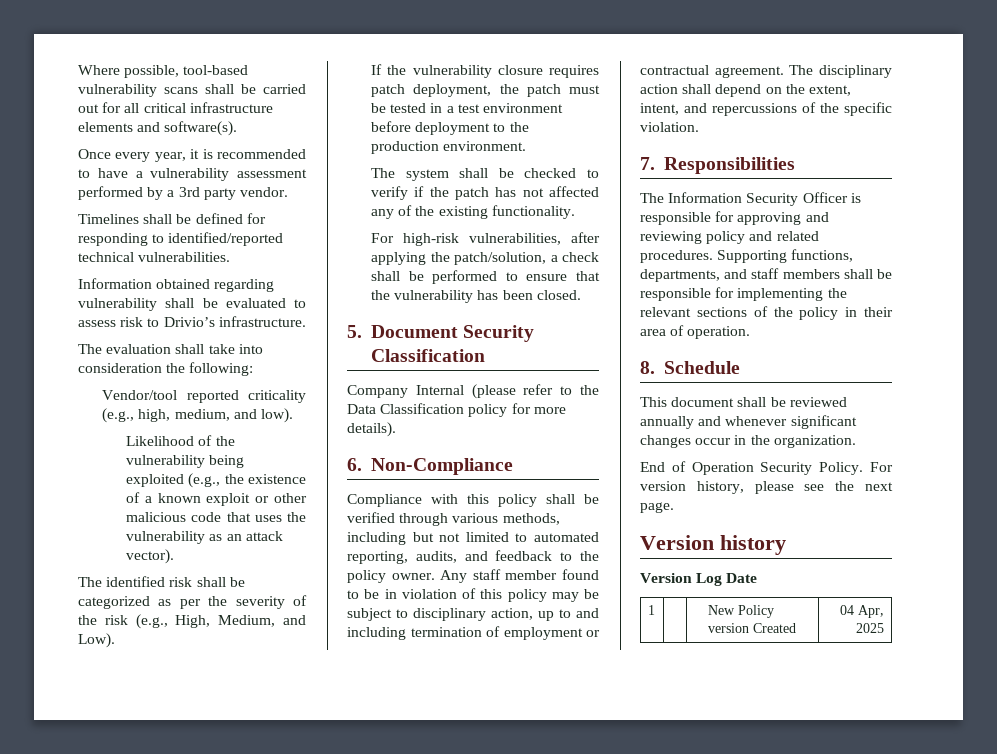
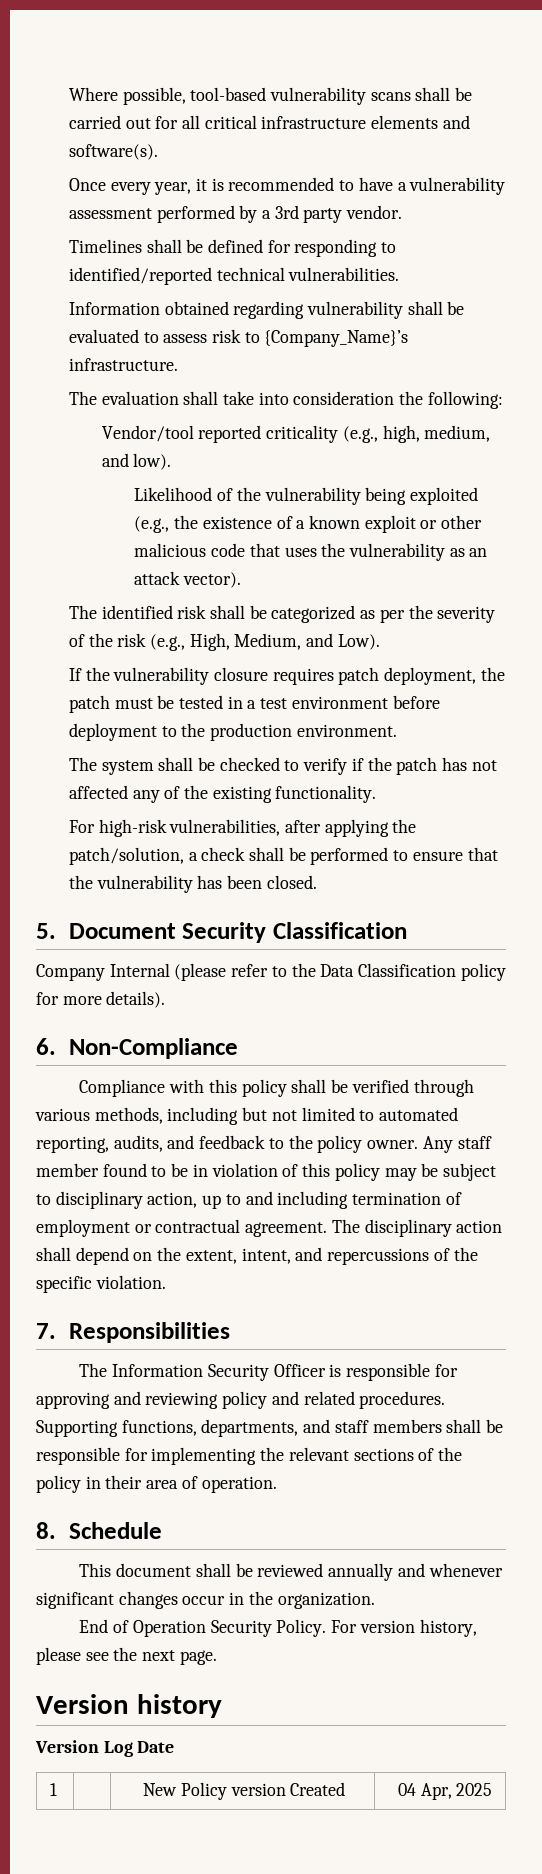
[163,317,215,327] Drivio’s -> [264,330,409,347] {Company_Name}’s

